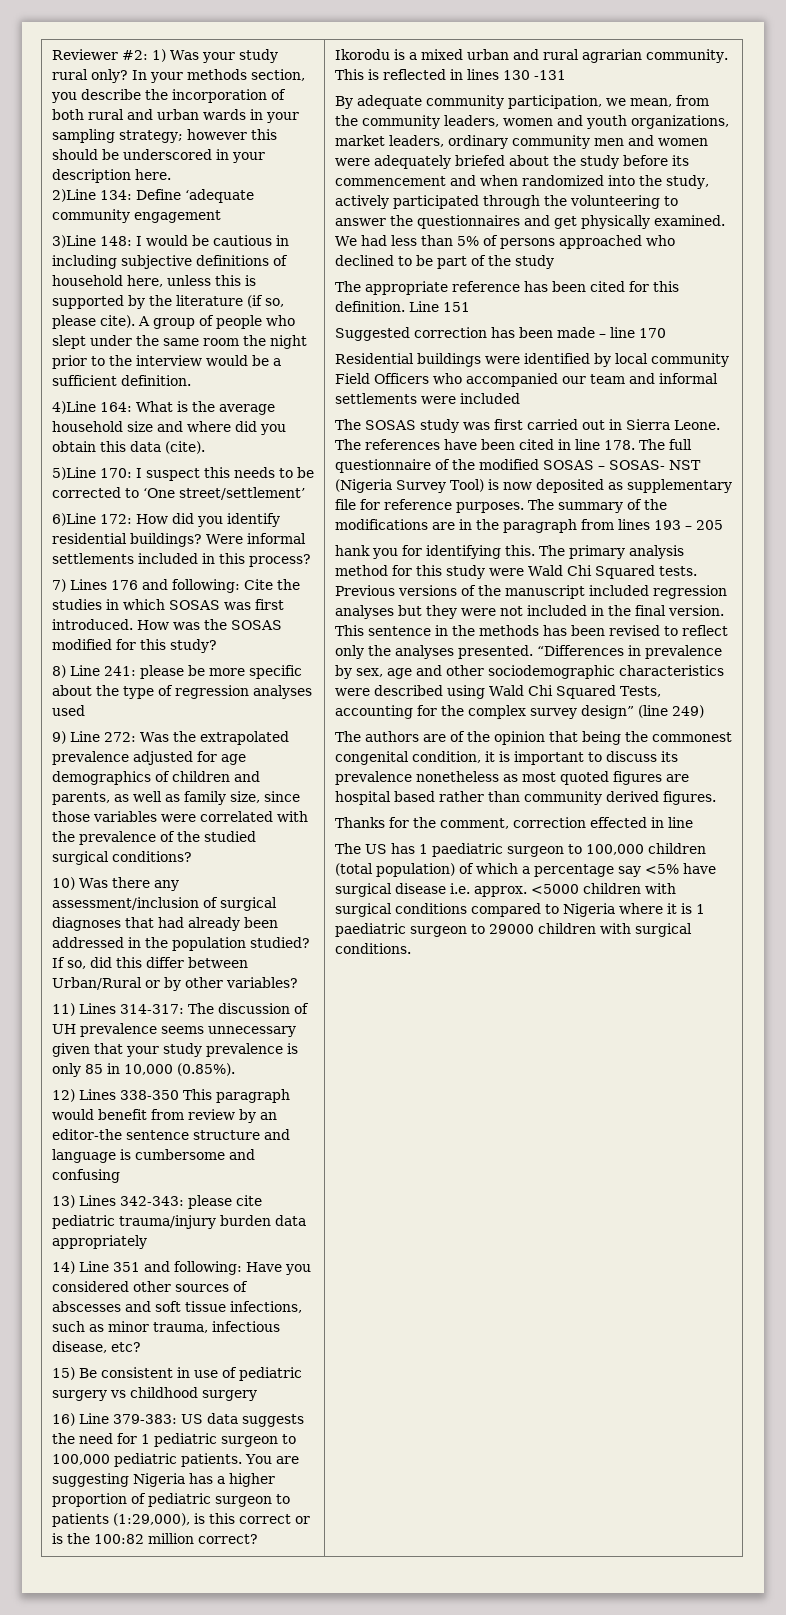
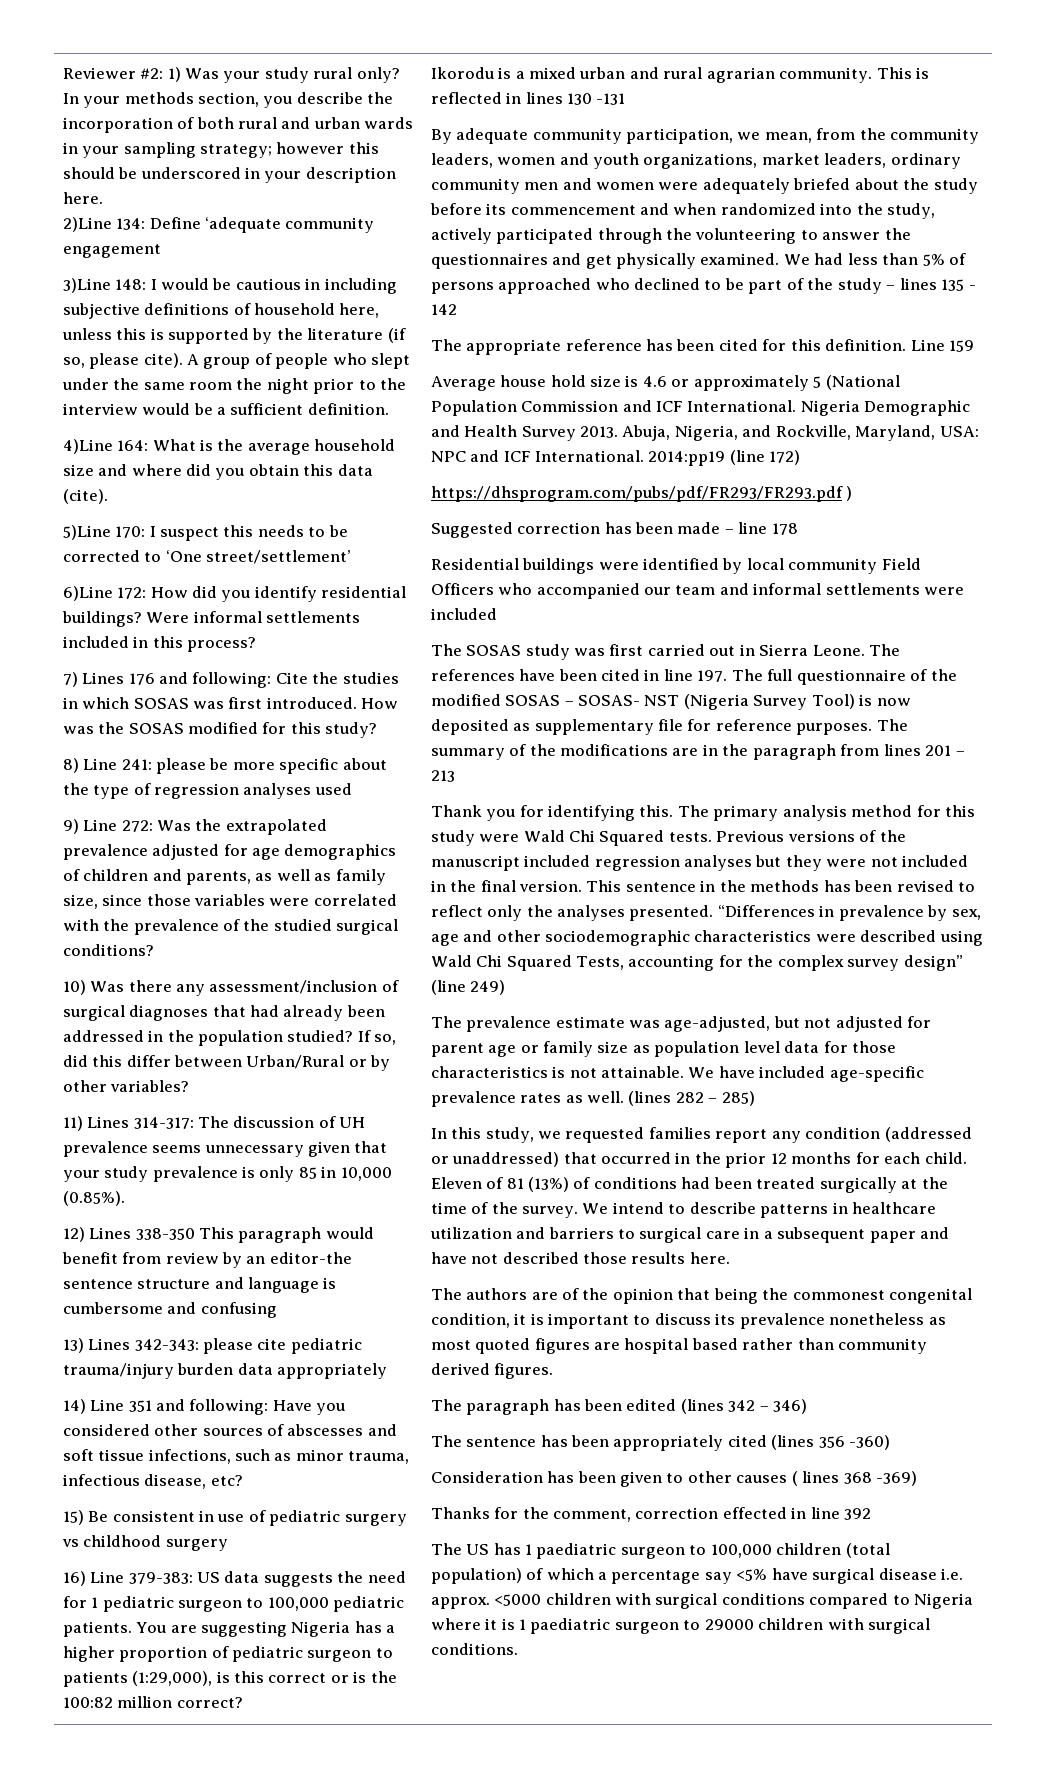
(554, 262) none -> [886,278,976,291] [430,304,457,315] – lines 135 - 142
[442,302,470,312] 151 -> [949,340,975,352] [430,375,900,391] [430,400,971,416] [430,425,979,441] [430,450,801,466] [430,486,853,502] 159 // Average house hold size is 4.6 or approximately 5 (National Population Commission and ICF International. Nigeria Demographic and Health Survey 2013. Abuja, Nigeria, and Rockville, Maryland, USA: NPC and ICF International. 2014:pp19 (line 172) // https://dhsprogram.com/pubs/pdf/FR293/FR293.pdf )
[638,328,666,338] 170 -> [771,523,798,535] 178
[603,440,635,450] 178. -> [697,670,728,682] 197.
[653,520,723,530] [334,545,370,556] 193 – 205 // hank -> [925,745,965,756] [430,770,455,782] [430,805,482,817] 201 – 213 // Thank
(704, 711) none -> [430,1016,932,1032] [430,1041,897,1057] [430,1066,924,1082] [430,1091,755,1107] [430,1127,972,1143] [430,1152,967,1168] [430,1177,948,1193] [430,1202,937,1218] [429,1227,950,1243] [430,1252,730,1264] // The prevalence estimate was age-adjusted, but not adjusted for parent age or family size as population level data for those characteristics is not attainable. We have included age-specific prevalence rates as well. (lines 282 – 285) // In this study, we requested families report any condition (addressed or unaddressed) that occurred in the prior 12 months for each child. Eleven of 81 (13%) of conditions had been treated surgically at the time of the survey. We intend to describe patterns in healthcare utilization and barriers to surgical care in a subsequent paper and have not described those results here.
(716, 798) none -> [430,1399,808,1415] [430,1435,891,1451] [430,1471,918,1487] // The paragraph has been edited (lines 342 – 346) // The sentence has been appropriately cited (lines 356 -360) // Consideration has been given to other causes ( lines 368 -369)
(693, 822) none -> [844,1508,872,1520] 392

